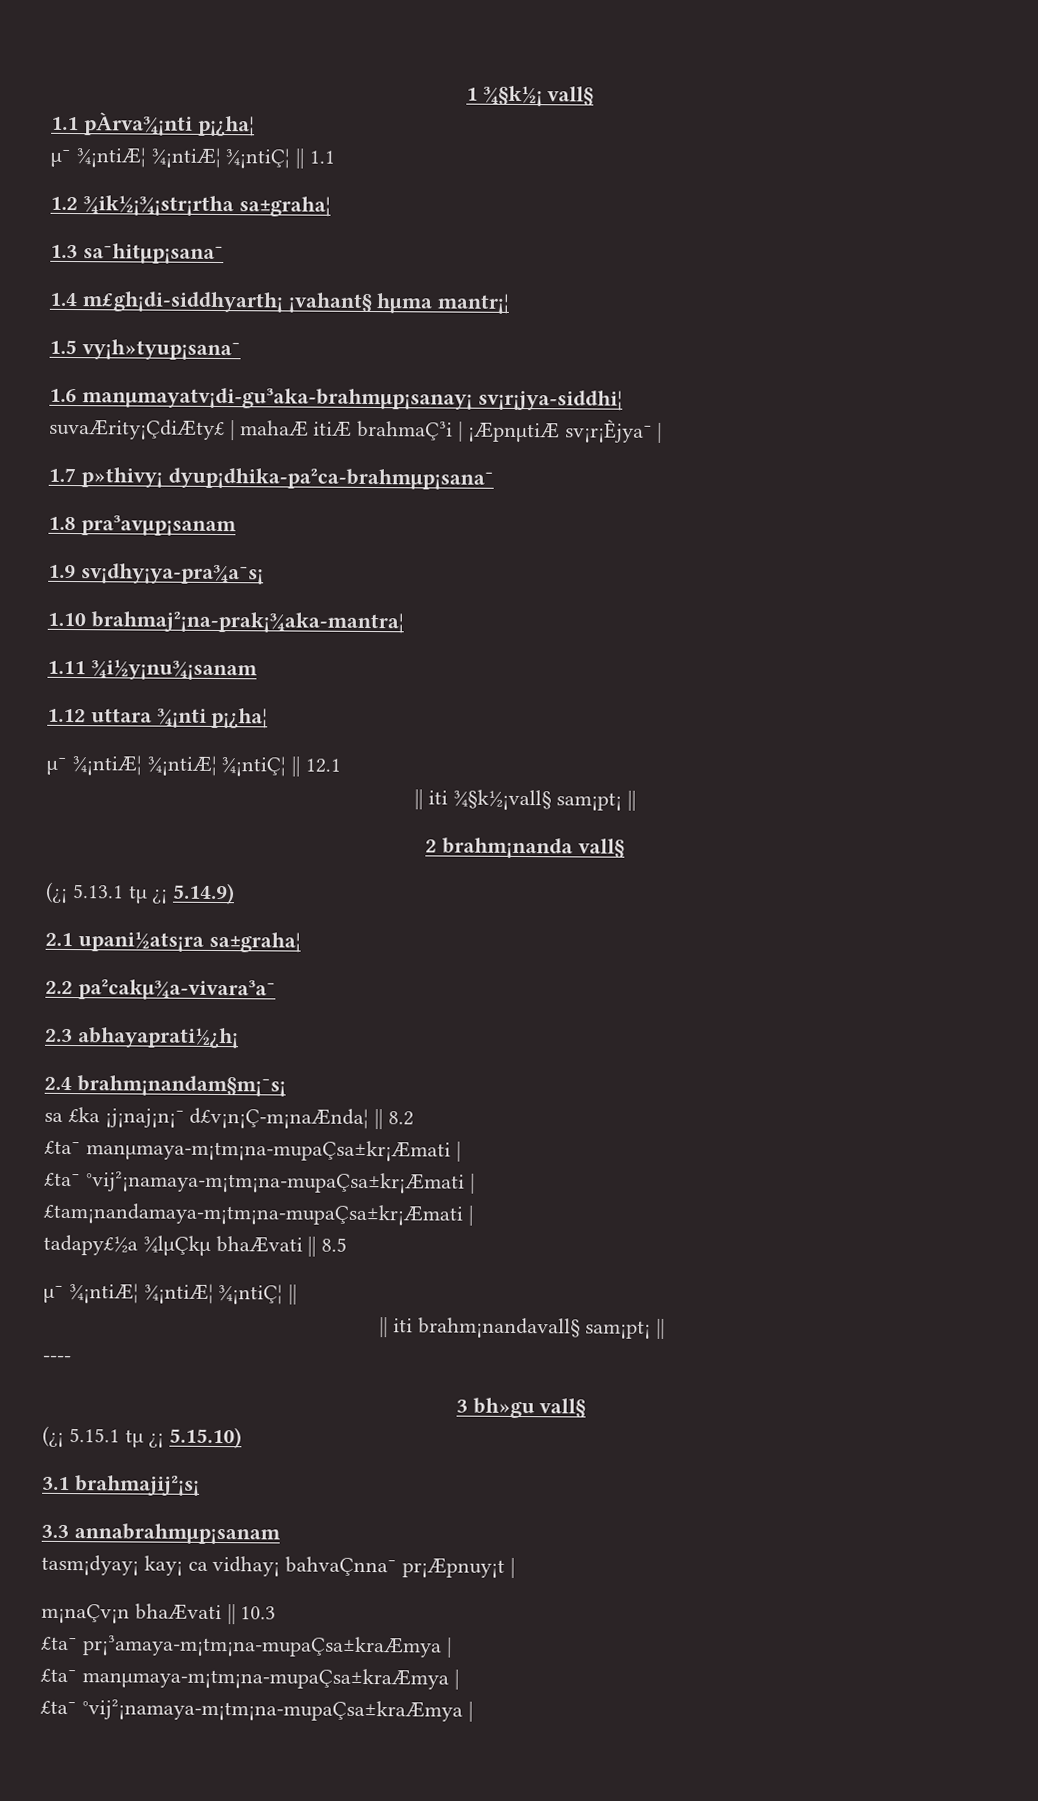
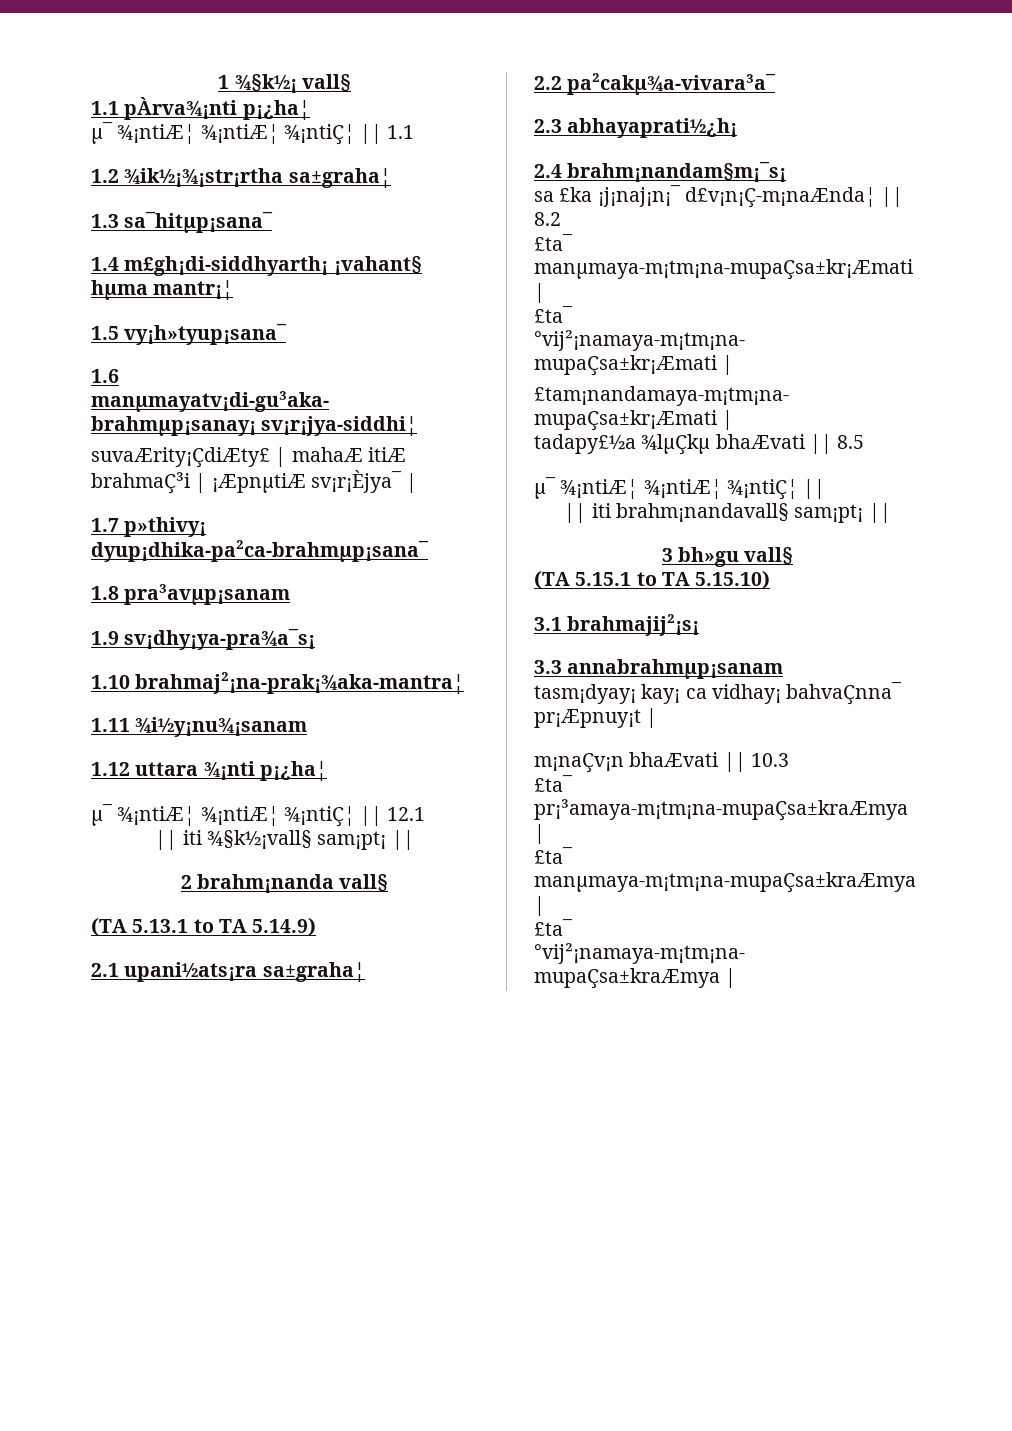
[45,881,169,904] (¿¡ 5.13.1 tµ ¿¡ -> [91,917,247,936] (TA 5.13.1 to TA
[42,1355,71,1363] // ---- -> (891, 513) none
[42,1425,165,1448] (¿¡ 5.15.1 tµ ¿¡ -> [534,570,690,589] (TA 5.15.1 to TA

